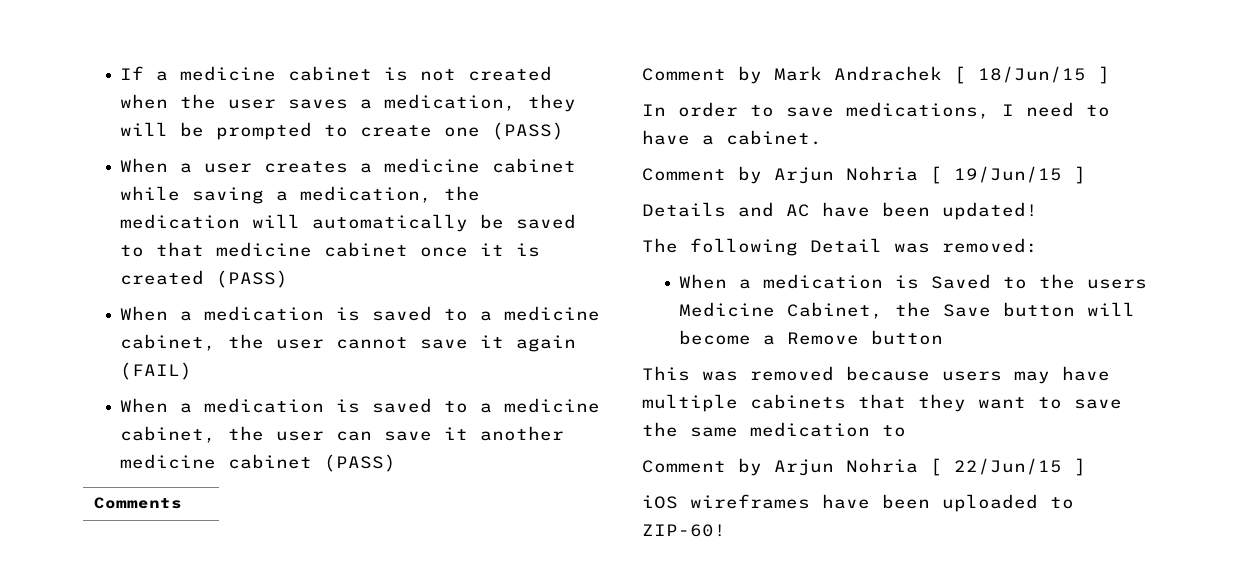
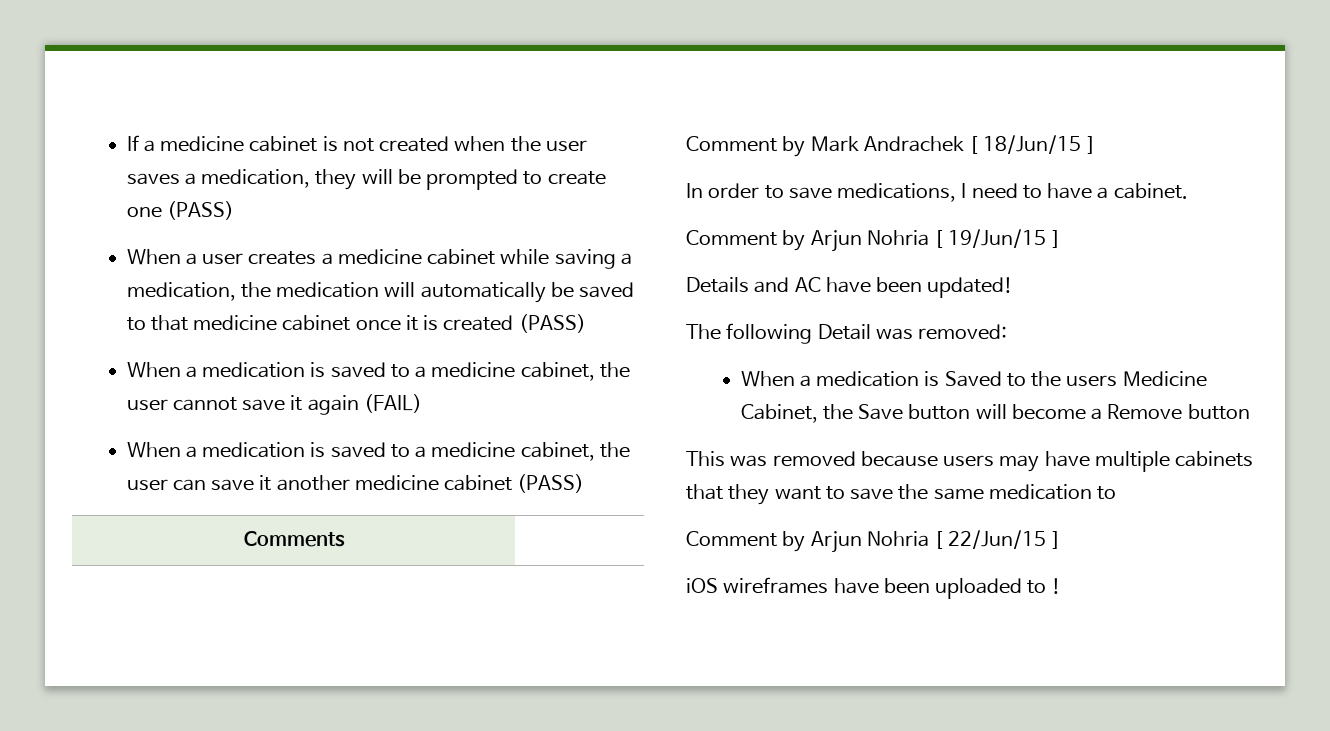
[642,524,726,537] ZIP-60! -> [1051,578,1061,594] !

